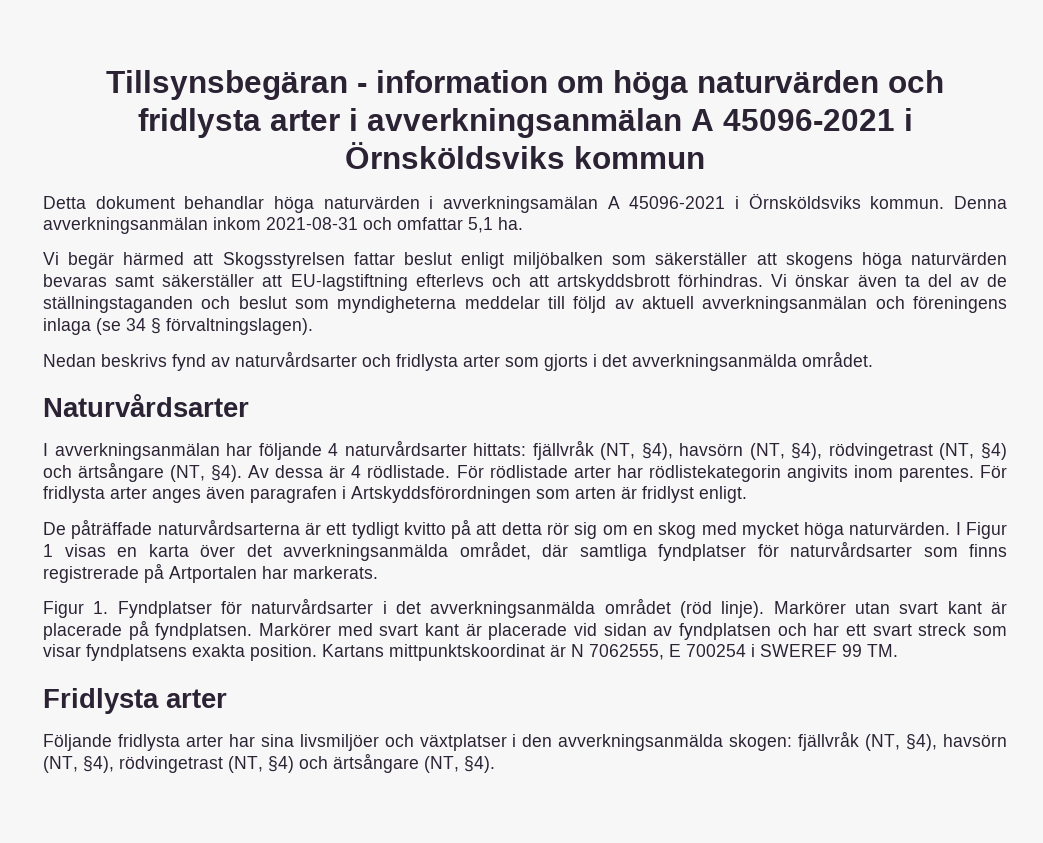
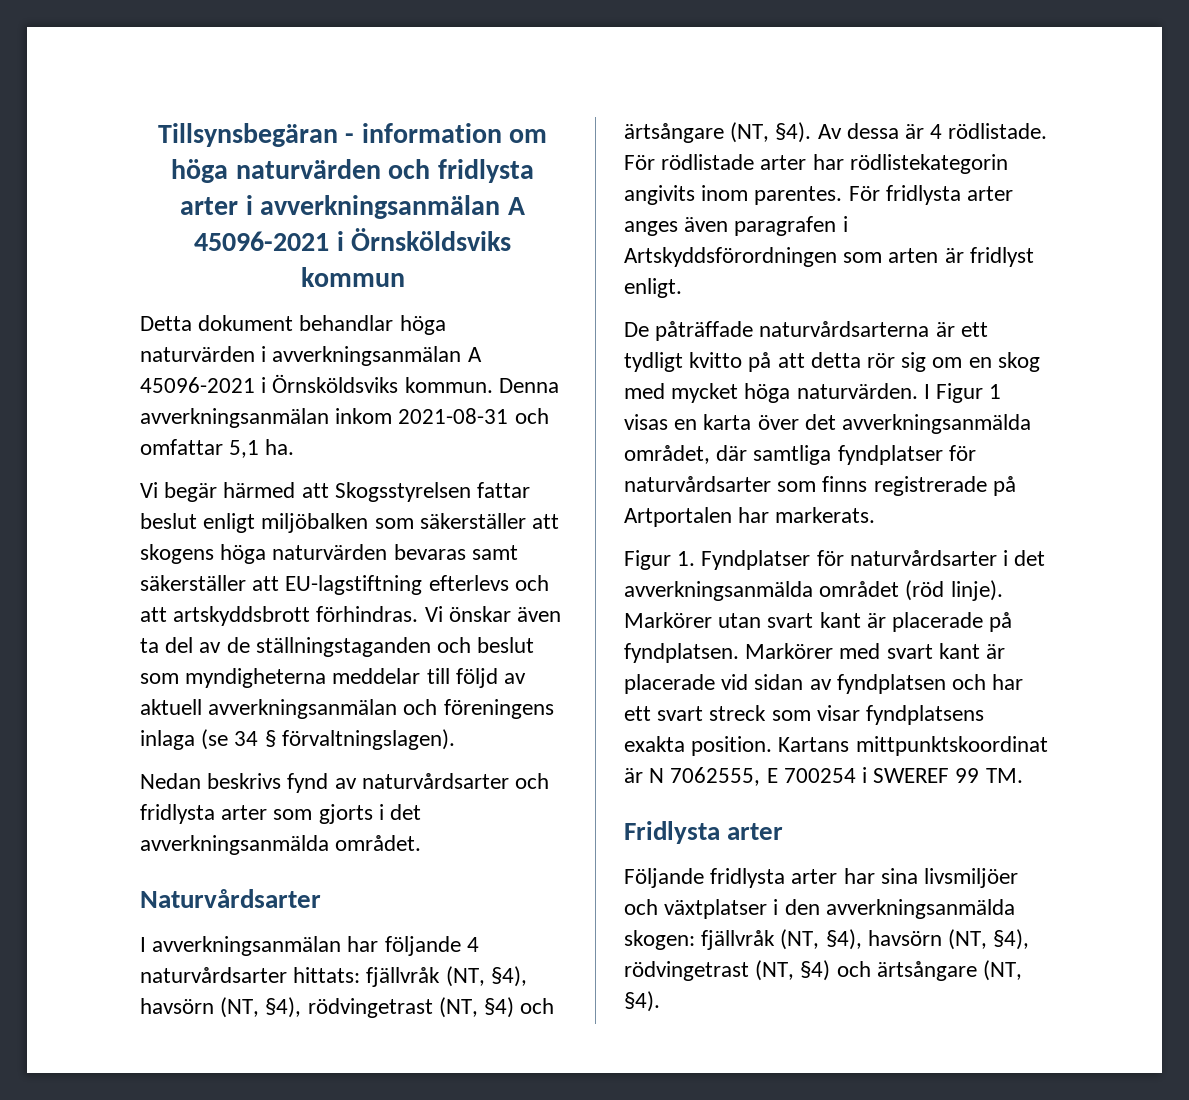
[443,196,598,213] avverkningsamälan -> [272,346,462,366] avverkningsanmälan

